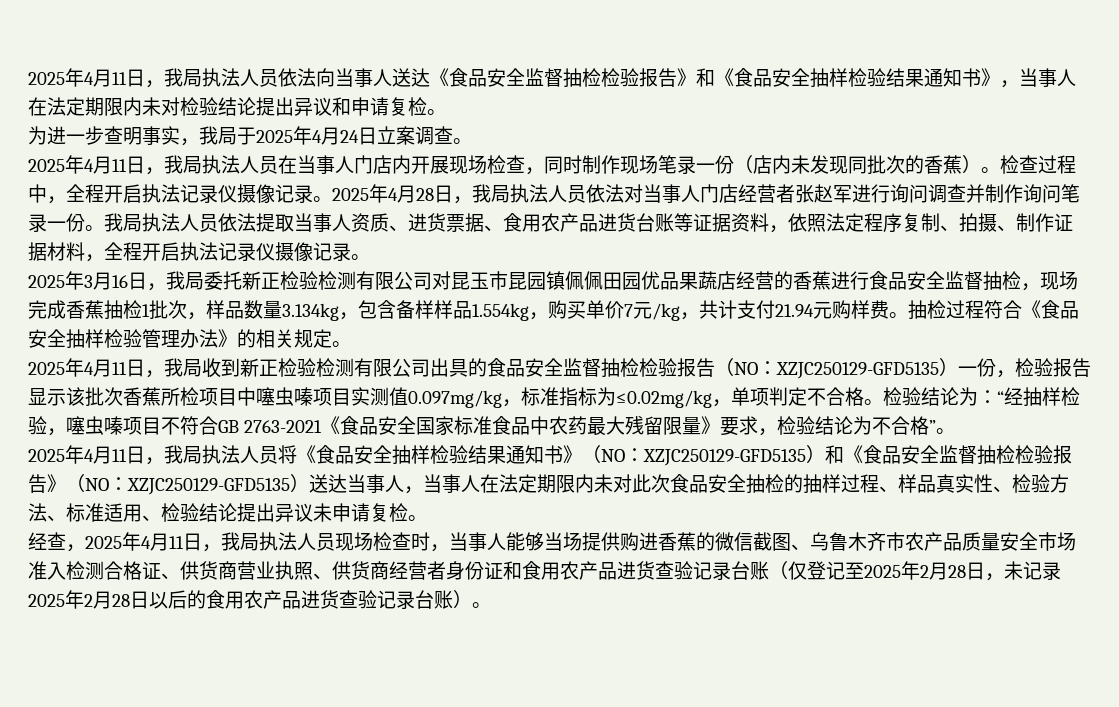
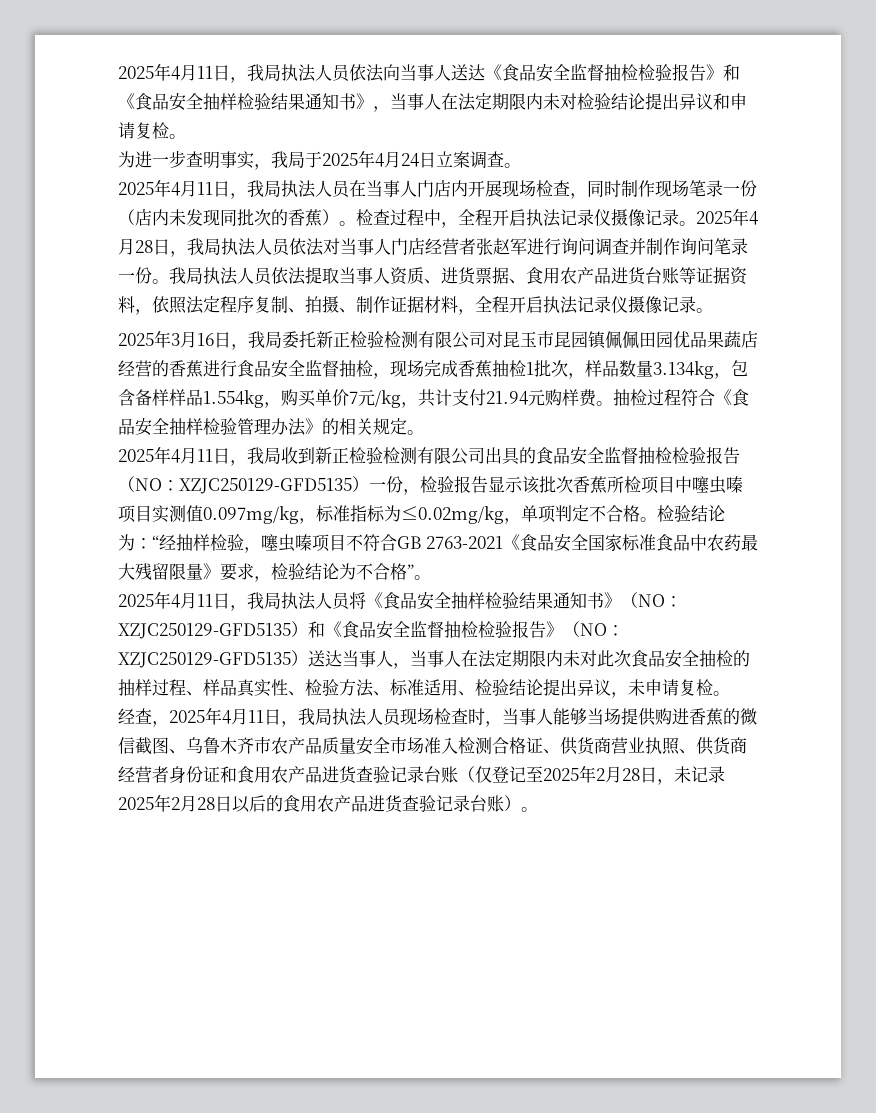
(313, 512) none -> [611,692,628,698] ，

